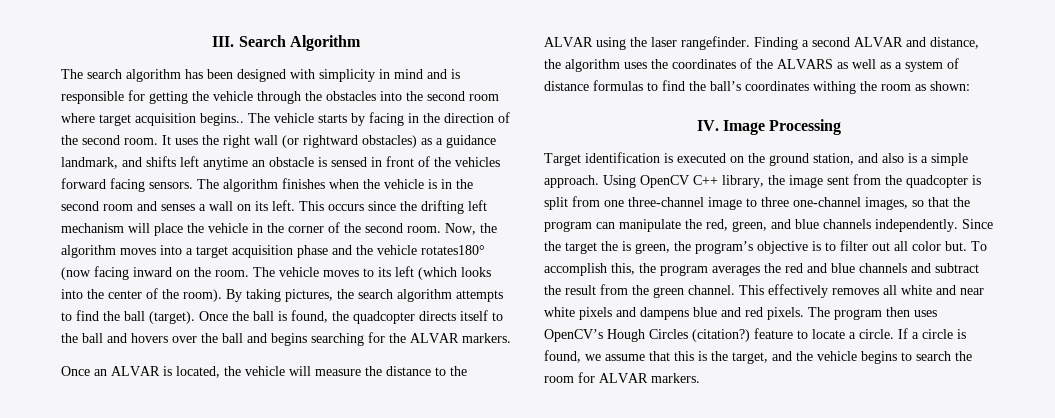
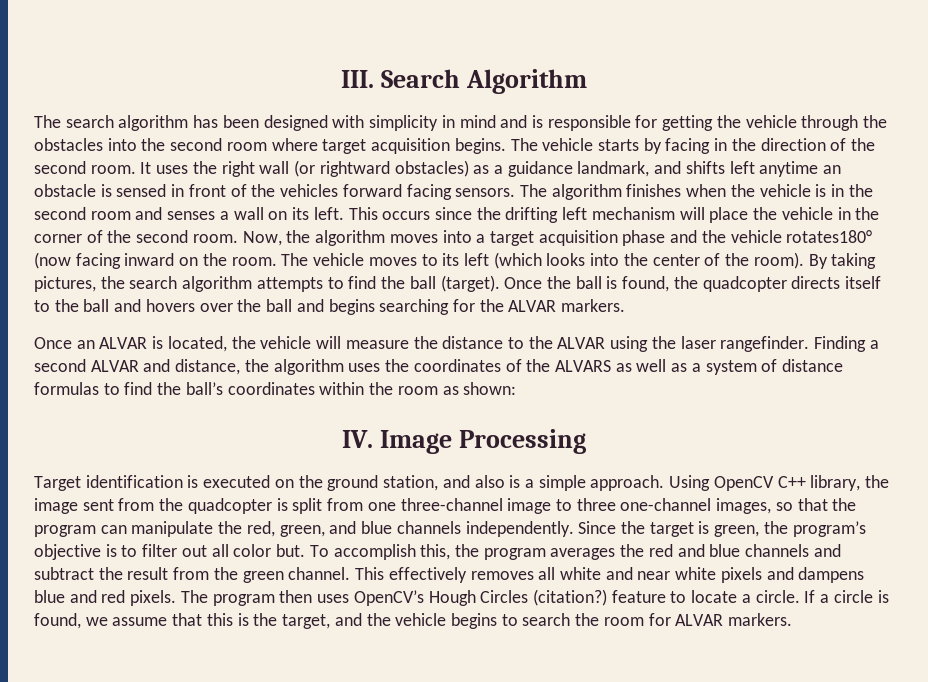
[200,113,244,126] begins.. -> [454,138,506,154] begins.
[813,81,856,94] withing -> [319,382,365,395] within
[601,241,618,251] the -> (694, 529) none

